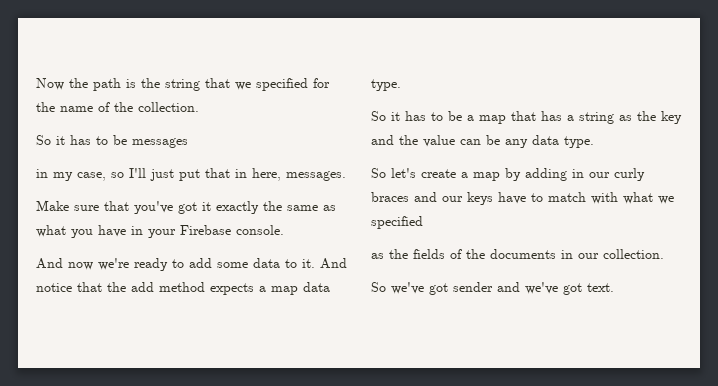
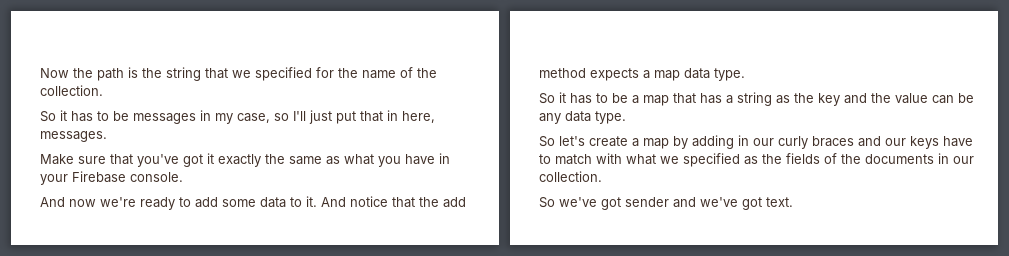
(188, 143) // -> (196, 118) none
(423, 222) // -> (740, 160) none

